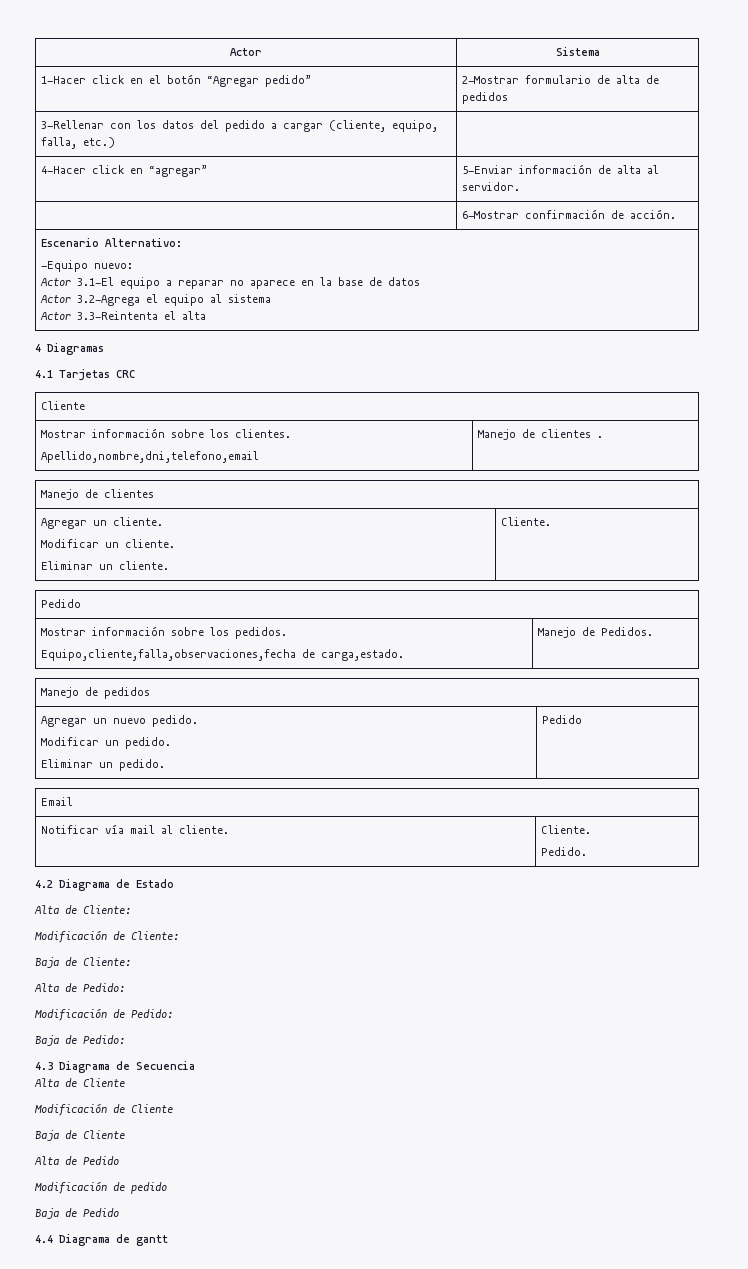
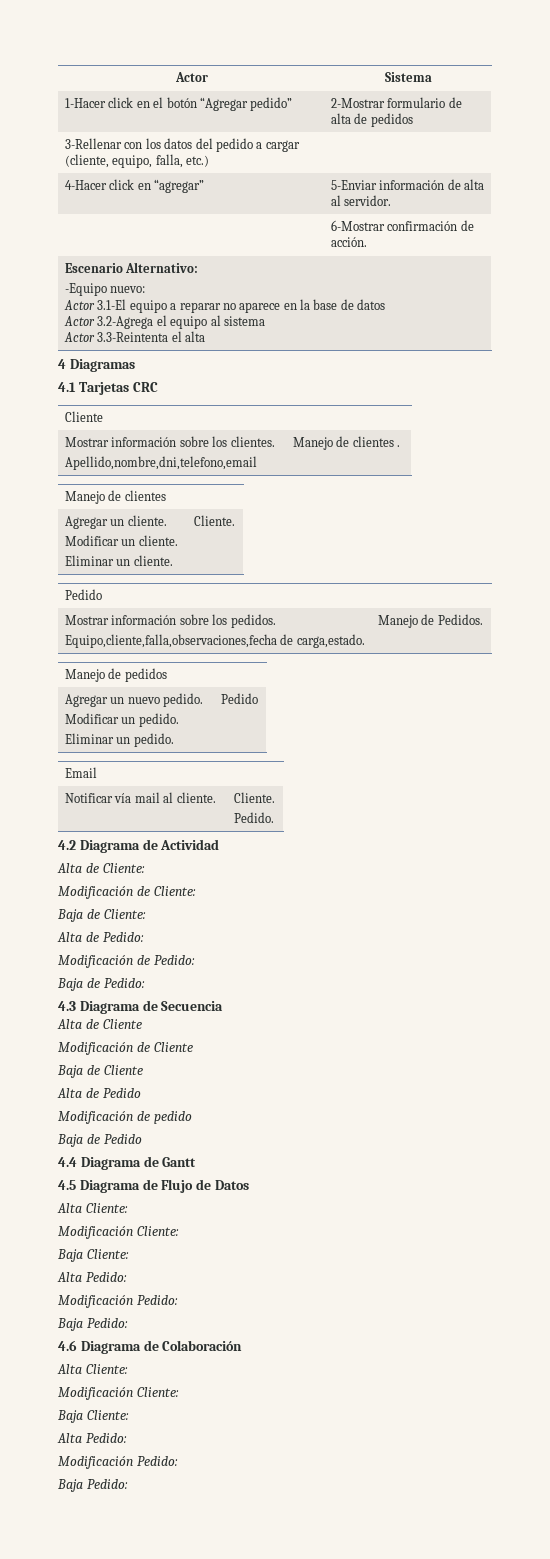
[136,879,174,888] Estado -> [160,839,220,850] Actividad
[136,1235,168,1246] gantt -> [162,1157,197,1167] [58,1179,249,1193] [57,1203,128,1213] [58,1226,179,1239] [57,1249,129,1262] [57,1272,127,1282] [58,1295,178,1308] [57,1318,128,1331] [58,1340,243,1354] [57,1364,128,1374] [58,1387,179,1400] [57,1410,129,1423] [57,1433,127,1443] [58,1456,178,1469] [57,1479,128,1492] Gantt // 4.5 Diagrama de Flujo de Datos // Alta Cliente: // Modificación Cliente: // Baja Cliente: // Alta Pedido: // Modificación Pedido: // Baja Pedido: // 4.6 Diagrama de Colaboración // Alta Cliente: // Modificación Cliente: // Baja Cliente: // Alta Pedido: // Modificación Pedido: // Baja Pedido:

